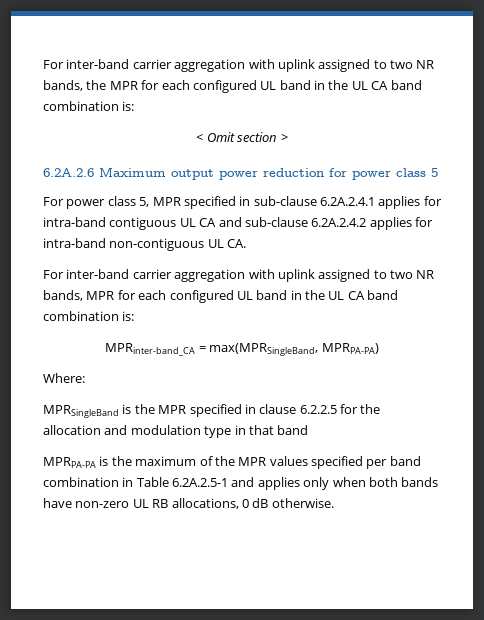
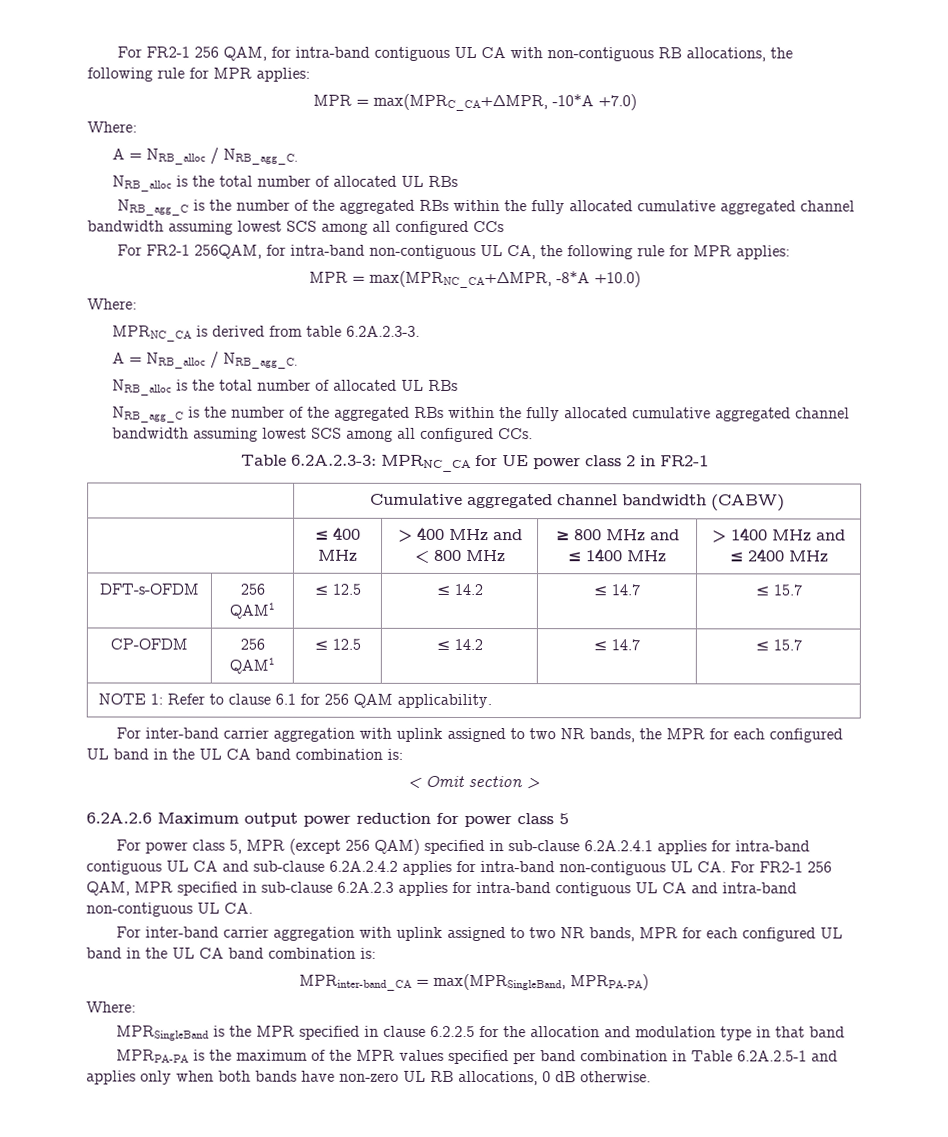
[43,60,64,69] For -> [117,46,794,62] [87,67,310,82] [312,93,637,112] [87,121,137,133] [111,147,298,165] [111,175,458,192] [117,199,856,216] [87,220,504,235] [117,244,791,260] [308,270,641,289] [87,298,137,310] [111,325,420,342] [111,351,298,369] [111,379,458,396] [111,406,850,423] [111,427,533,443] [240,454,709,472] [370,493,785,512] [315,526,361,540] [318,549,358,562] [397,526,523,542] [414,549,506,563] [555,529,680,542] [568,548,667,563] [712,527,846,543] [729,548,829,563] [99,583,199,595] [239,583,265,595] [229,602,275,619] [313,583,361,595] [435,583,483,596] [593,584,640,596] [754,584,802,596] [110,638,188,650] [239,638,265,650] [229,657,275,674] [313,638,361,650] [435,638,483,651] [593,639,640,651] [754,639,802,651] [98,693,493,709] [116,727,142,739] For FR2-1 256 QAM, for intra-band contiguous UL CA with non-contiguous RB allocations, the following rule for MPR applies: // MPR = max(MPRC_CA+∆MPR, -10*A +7.0) // Where: // A = NRB_alloc / NRB_agg_C. // NRB_alloc is the total number of allocated UL RBs // NRB_agg_C is the number of the aggregated RBs within the fully allocated cumulative aggregated channel bandwidth assuming lowest SCS among all configured CCs // For FR2-1 256QAM, for intra-band non-contiguous UL CA, the following rule for MPR applies: // MPR = max(MPRNC_CA+∆MPR, -8*A +10.0) // Where: // MPRNC_CA is derived from table 6.2A.2.3-3. // A = NRB_alloc / NRB_agg_C. // NRB_alloc is the total number of allocated UL RBs // NRB_agg_C is the number of the aggregated RBs within the fully allocated cumulative aggregated channel bandwidth assuming lowest SCS among all configured CCs. // Table 6.2A.2.3-3: MPRNC_CA for UE power class 2 in FR2-1 // | Cumulative aggregated channel bandwidth (CABW) // | ≤ 400 MHz | > 400 MHz and < 800 MHz | ≥ 800 MHz and ≤ 1400 MHz | > 1400 MHz and ≤ 2400 MHz // DFT-s-OFDM | 256 QAM1 | ≤ 12.5 | ≤ 14.2 | ≤ 14.7 | ≤ 15.7 // CP-OFDM | 256 QAM1 | ≤ 12.5 | ≤ 14.2 | ≤ 14.7 | ≤ 15.7 // NOTE 1: Refer to clause 6.1 for 256 QAM applicability. // For
(181, 201) none -> [289,838,421,855] (except 256 QAM)
(247, 243) none -> [730,861,832,873] [86,881,797,897] [86,902,253,917] For FR2-1 256 QAM, MPR specified in sub-clause 6.2A.2.3 applies for intra-band contiguous UL CA and intra-band non-contiguous UL CA.

